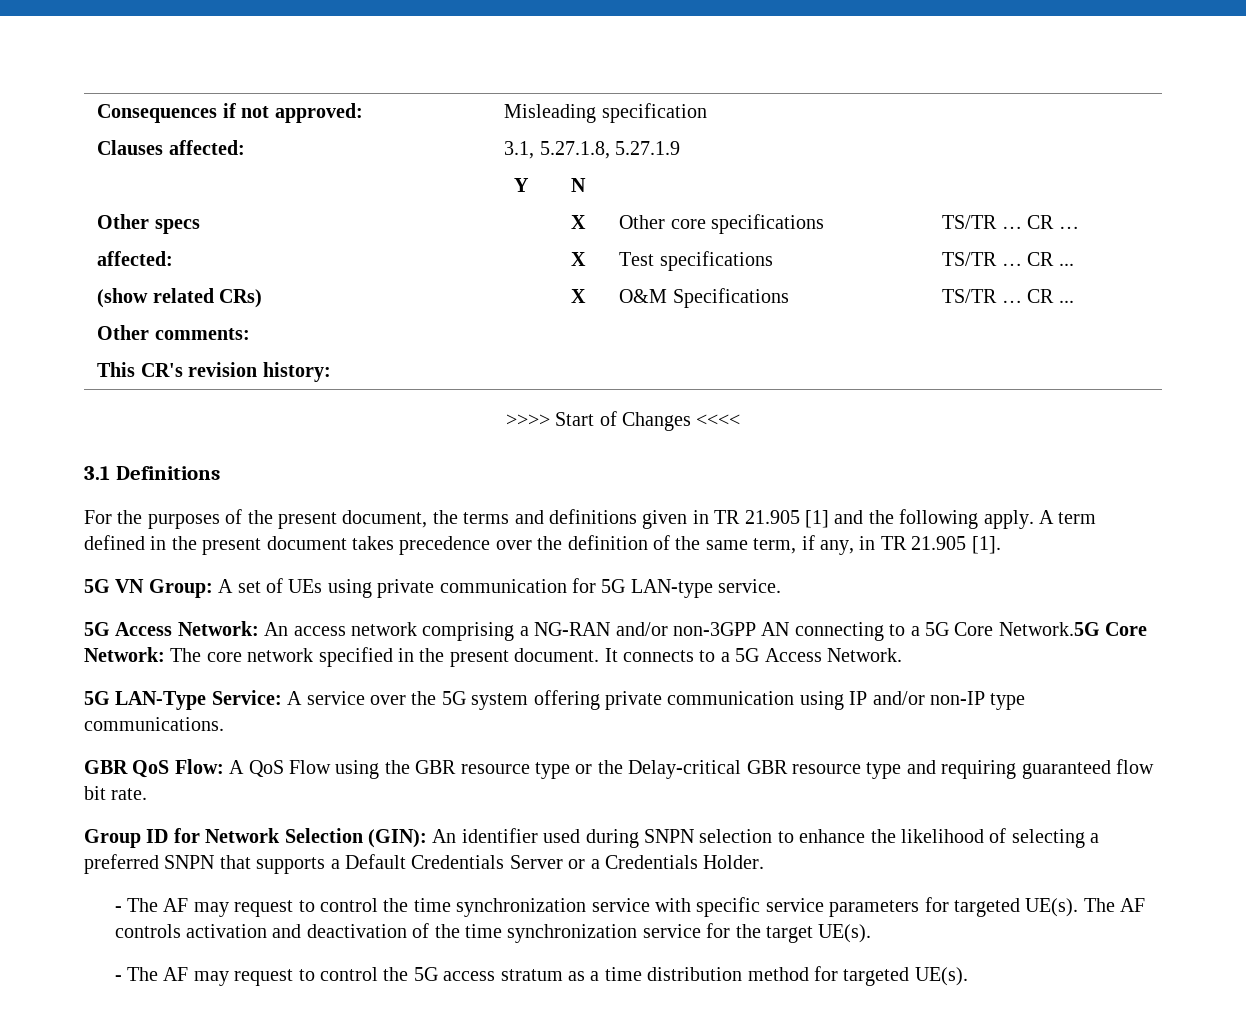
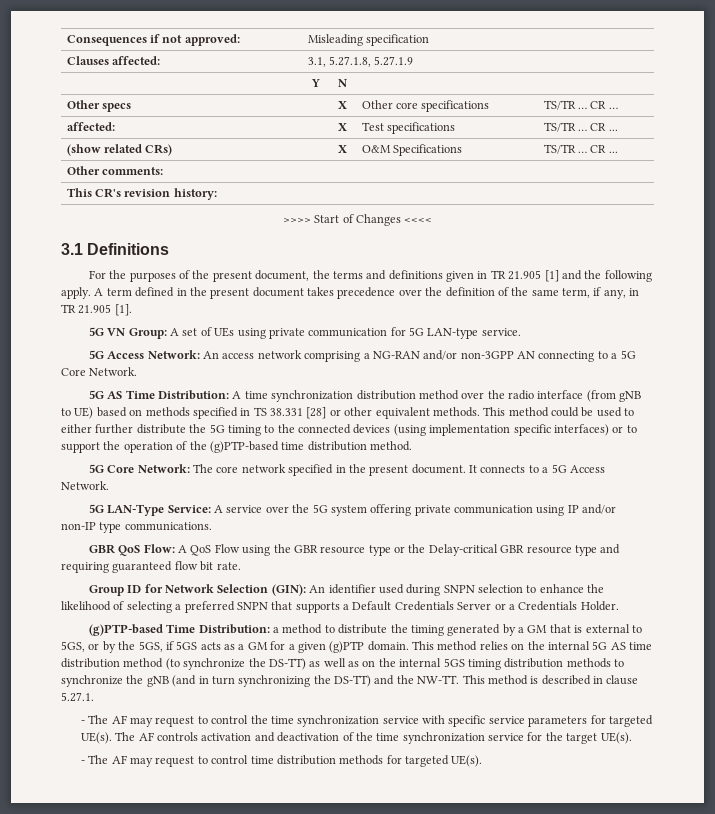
[998,622,1100,636] Network.5G -> [89,367,138,376] [88,390,642,402] [61,407,635,419] [61,424,637,436] [61,441,412,453] [88,464,104,473] Network. // 5G AS Time Distribution: A time synchronization distribution method over the radio interface (from gNB to UE) based on methods specified in TS 38.331 [28] or other equivalent methods. This method could be used to either further distribute the 5G timing to the connected devices (using implementation specific interfaces) or to support the operation of the (g)PTP-based time distribution method. // 5G
(765, 862) none -> [88,624,642,636] [61,641,652,653] [61,658,624,670] [61,675,639,687] [61,692,94,702] // (g)PTP-based Time Distribution: a method to distribute the timing generated by a GM that is external to 5GS, or by the 5GS, if 5GS acts as a GM for a given (g)PTP domain. This method relies on the internal 5G AS time distribution method (to synchronize the DS-TT) as well as on the internal 5GS timing distribution methods to synchronize the gNB (and in turn synchronizing the DS-TT) and the NW-TT. This method is described in clause 5.27.1.
[383,967,809,981] the 5G access stratum as a time distribution method -> [250,755,384,765] time distribution methods

